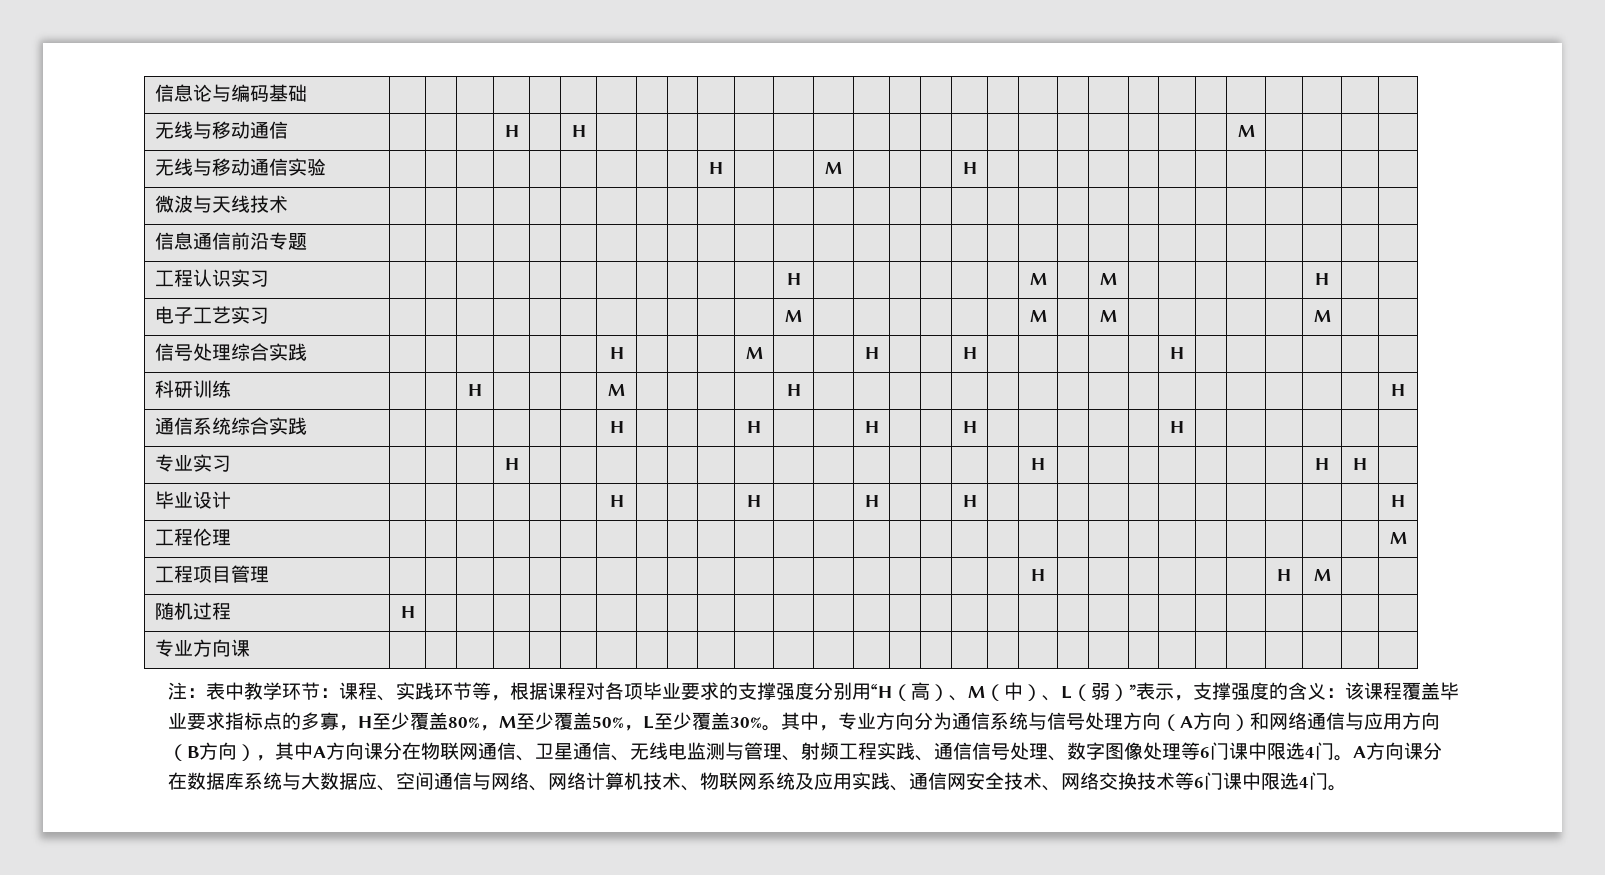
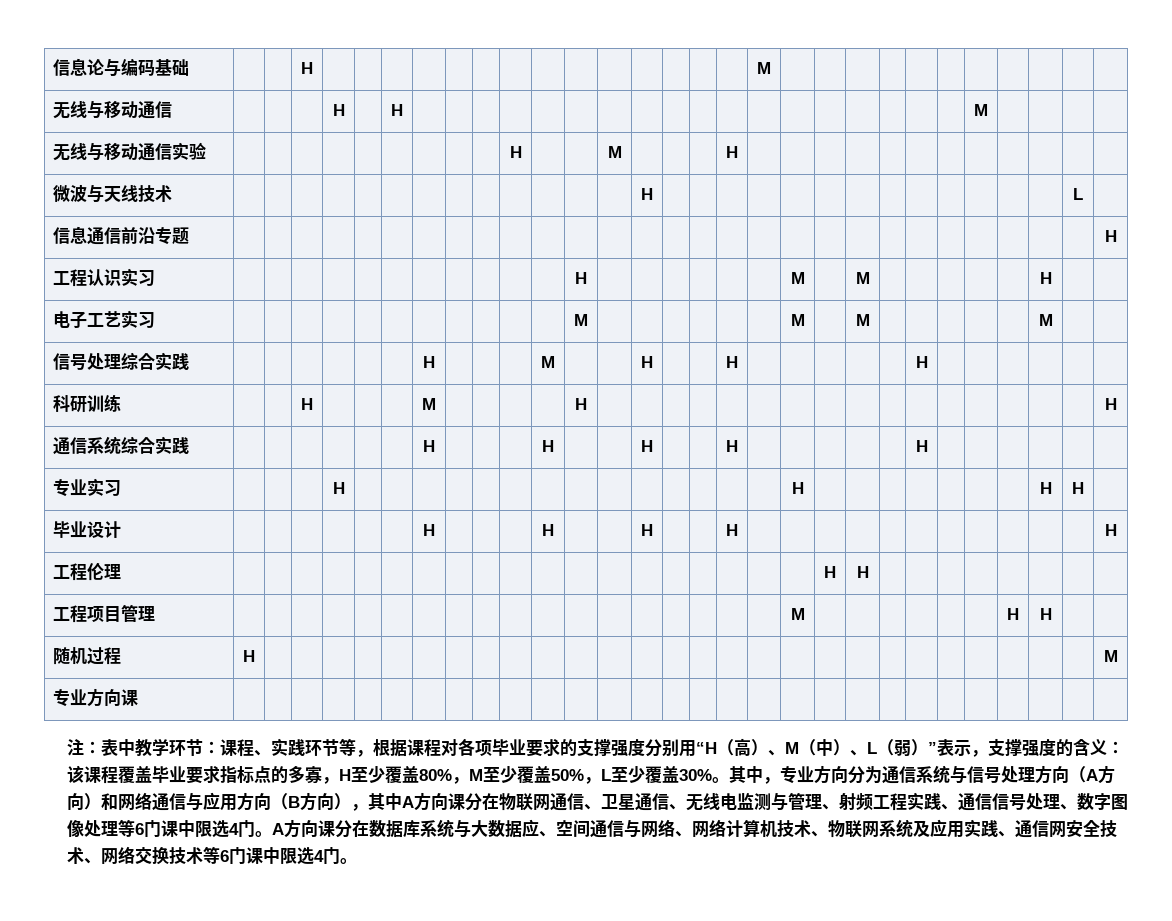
(307, 93) | | | | | | | | | | | | | | | -> [301,62,313,74] [757,62,771,74] H | | | | | | | | | | | | | | | M
(288, 204) | | | | | | | | | | | | | | -> [641,188,653,200] [1073,188,1083,200] H | | | | | | | | | | | | | | L
(307, 241) none -> [1104,230,1117,242] H
[1389,532,1407,544] | | | | | | | | | M -> [824,566,836,578] [856,566,869,578] H | H | | | | | | | |
[1031,569,1045,581] [1277,569,1291,581] [1313,569,1331,581] H | | | | | | | H | M -> [790,608,805,620] [1007,608,1019,620] [1039,608,1052,620] M | | | | | | | H | H
(415, 612) none -> [1103,650,1118,662] M

